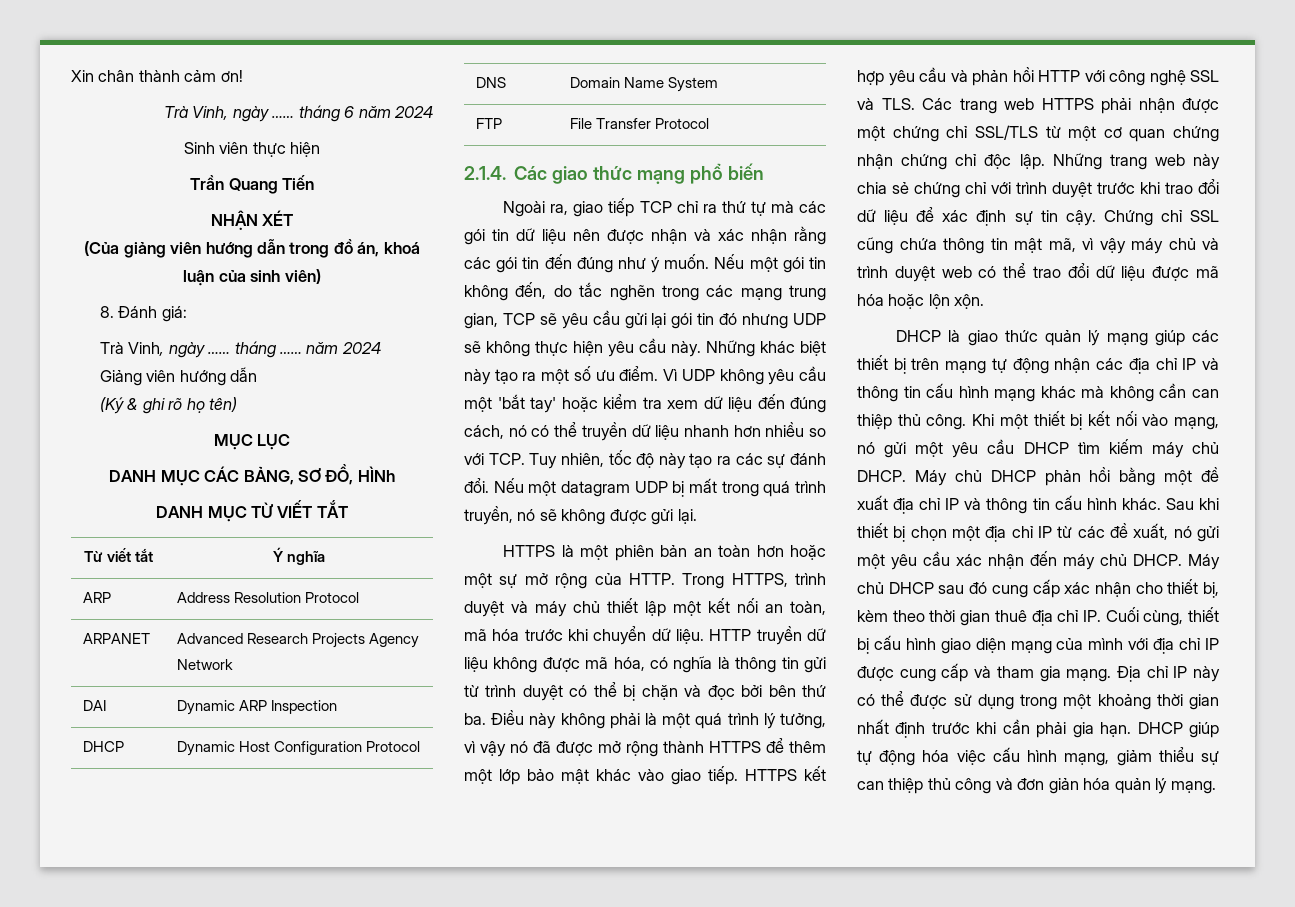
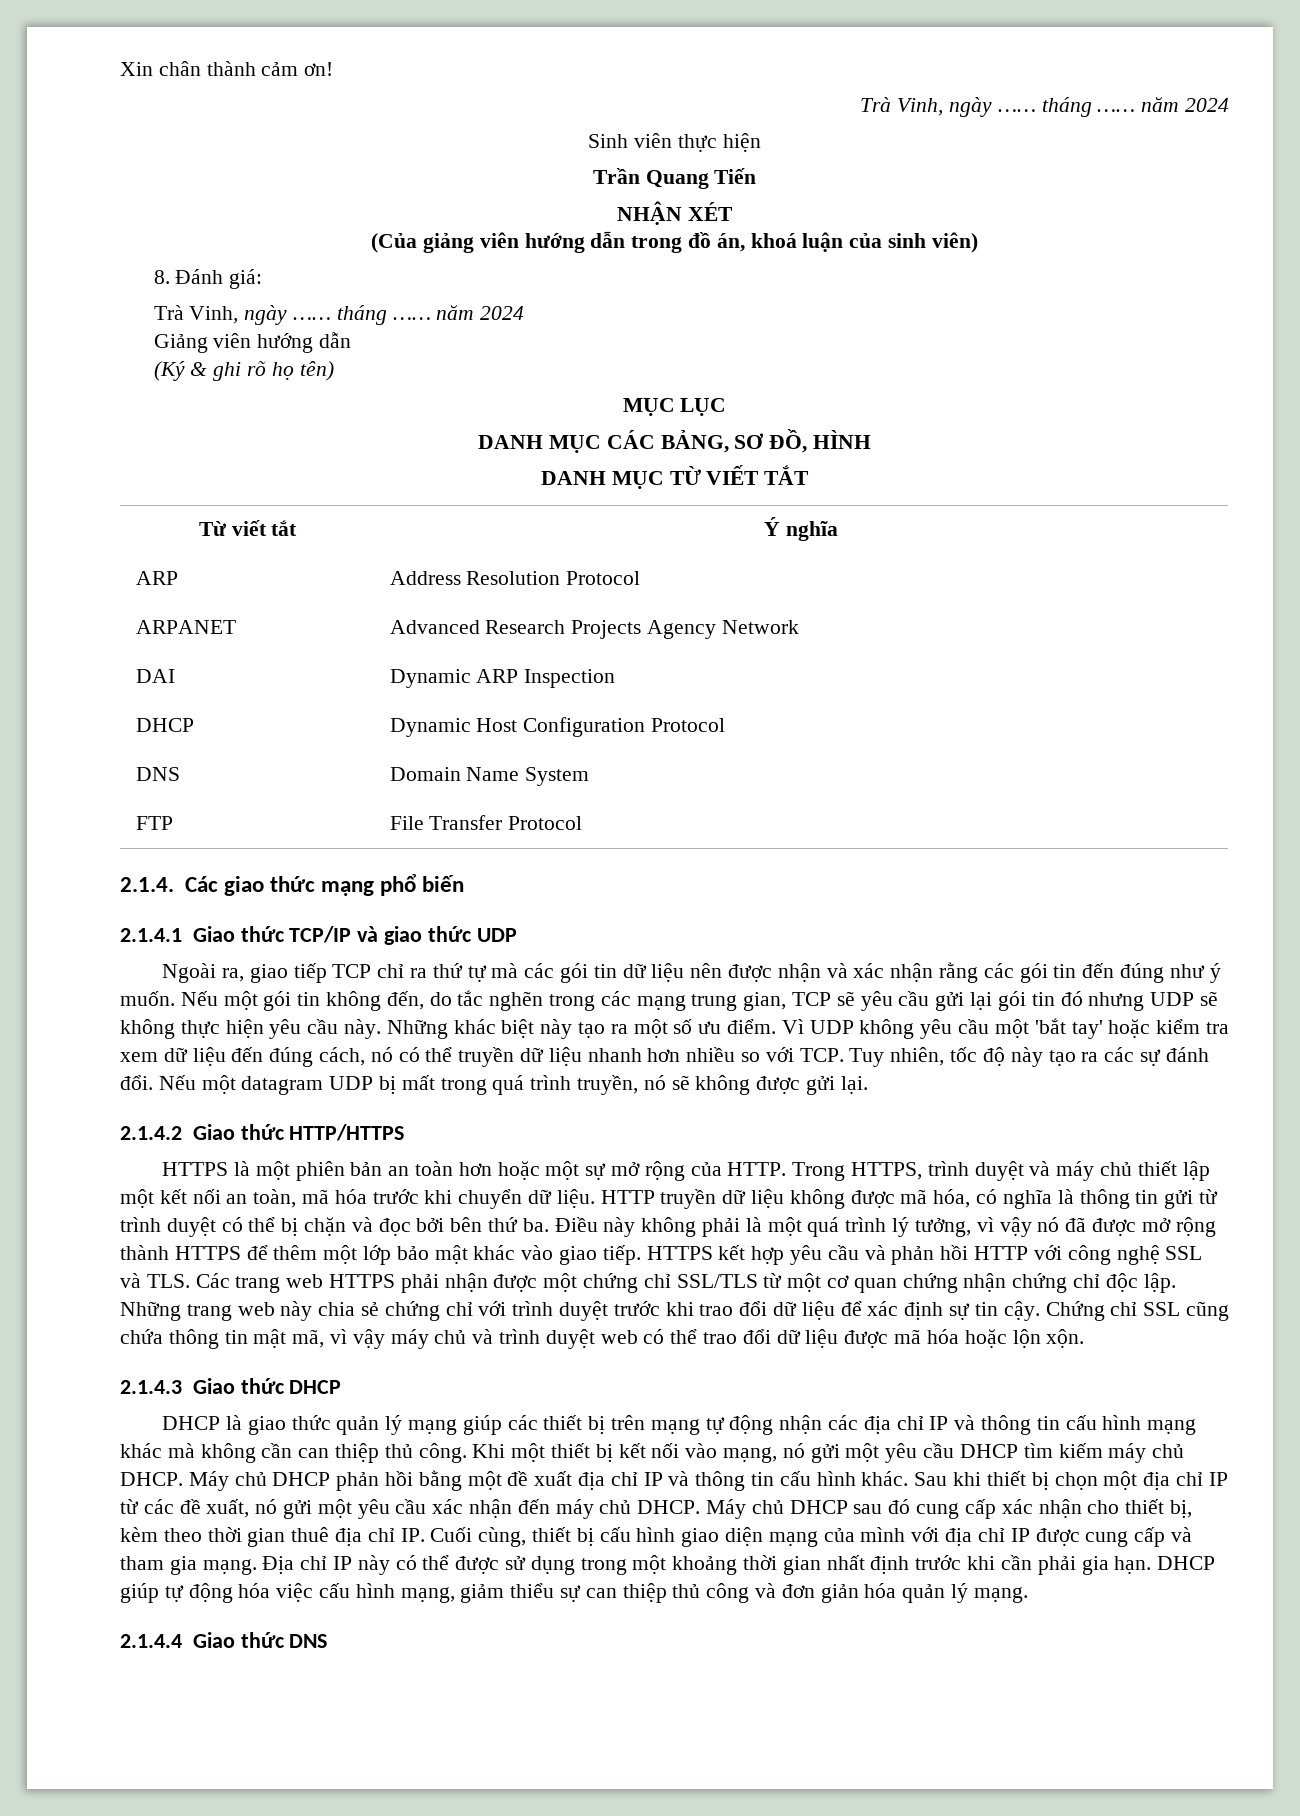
[344,106,355,118] 6 -> [1097,109,1136,112] ……
[357,466,395,482] HÌNh -> [812,430,871,449] HÌNH
(765, 171) none -> [120,926,517,945] // 2.1.4.1 Giao thức TCP/IP và giao thức UDP
(697, 516) none -> [120,1124,405,1141] // 2.1.4.2 Giao thức HTTP/HTTPS
(985, 301) none -> [120,1378,342,1394] // 2.1.4.3 Giao thức DHCP
(1216, 787) none -> [120,1632,328,1648] // 2.1.4.4 Giao thức DNS

